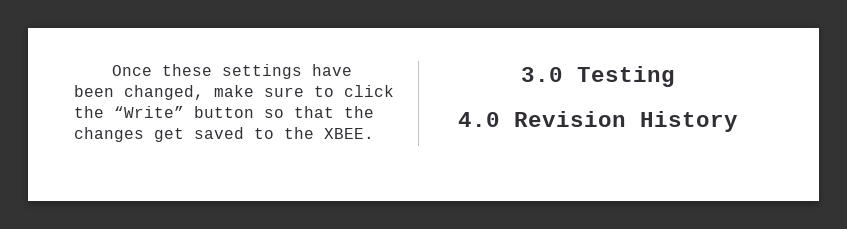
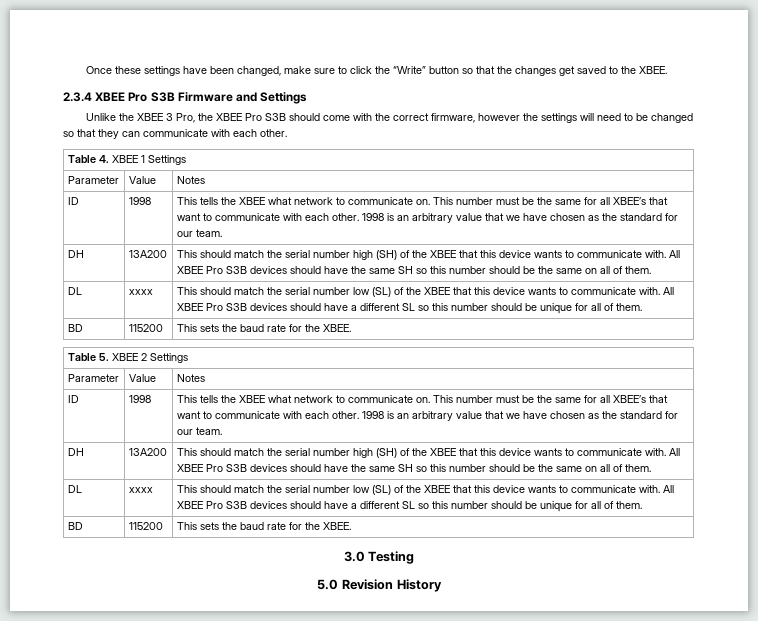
(374, 133) none -> [63,92,308,104] [86,113,694,123] [63,129,287,139] [67,155,186,165] [67,176,119,184] [128,176,156,184] [176,176,205,184] [67,197,79,205] [128,197,151,205] [176,197,668,205] [176,213,678,223] [176,229,222,237] [67,250,84,258] [128,250,167,258] [176,250,680,260] [176,266,651,274] [67,287,82,295] [128,289,153,295] [176,287,674,297] [176,303,642,314] [67,324,83,332] [128,324,163,332] [176,324,351,332] [67,353,188,363] [67,374,119,382] [128,374,156,382] [176,374,205,382] [67,395,79,403] [128,395,151,403] [176,395,668,403] [176,411,678,421] [176,427,222,435] [67,448,84,456] [128,448,167,456] [176,448,680,458] [176,464,651,472] [67,485,82,493] [128,487,153,493] [176,485,674,495] [176,501,642,512] [67,522,83,530] [128,522,163,530] [176,522,351,530] // 2.3.4 XBEE Pro S3B Firmware and Settings // Unlike the XBEE 3 Pro, the XBEE Pro S3B should come with the correct firmware, however the settings will need to be changed so that they can communicate with each other. // Table 4. XBEE 1 Settings // Parameter | Value | Notes // ID | 1998 | This tells the XBEE what network to communicate on. This number must be the same for all XBEE’s that want to communicate with each other. 1998 is an arbitrary value that we have chosen as the standard for our team. // DH | 13A200 | This should match the serial number high (SH) of the XBEE that this device wants to communicate with. All XBEE Pro S3B devices should have the same SH so this number should be the same on all of them. // DL | xxxx | This should match the serial number low (SL) of the XBEE that this device wants to communicate with. All XBEE Pro S3B devices should have a different SL so this number should be unique for all of them. // BD | 115200 | This sets the baud rate for the XBEE. // Table 5. XBEE 2 Settings // Parameter | Value | Notes // ID | 1998 | This tells the XBEE what network to communicate on. This number must be the same for all XBEE’s that want to communicate with each other. 1998 is an arbitrary value that we have chosen as the standard for our team. // DH | 13A200 | This should match the serial number high (SH) of the XBEE that this device wants to communicate with. All XBEE Pro S3B devices should have the same SH so this number should be the same on all of them. // DL | xxxx | This should match the serial number low (SL) of the XBEE that this device wants to communicate with. All XBEE Pro S3B devices should have a different SL so this number should be unique for all of them. // BD | 115200 | This sets the baud rate for the XBEE.
[458,112,500,127] 4.0 -> [317,579,339,590] 5.0

